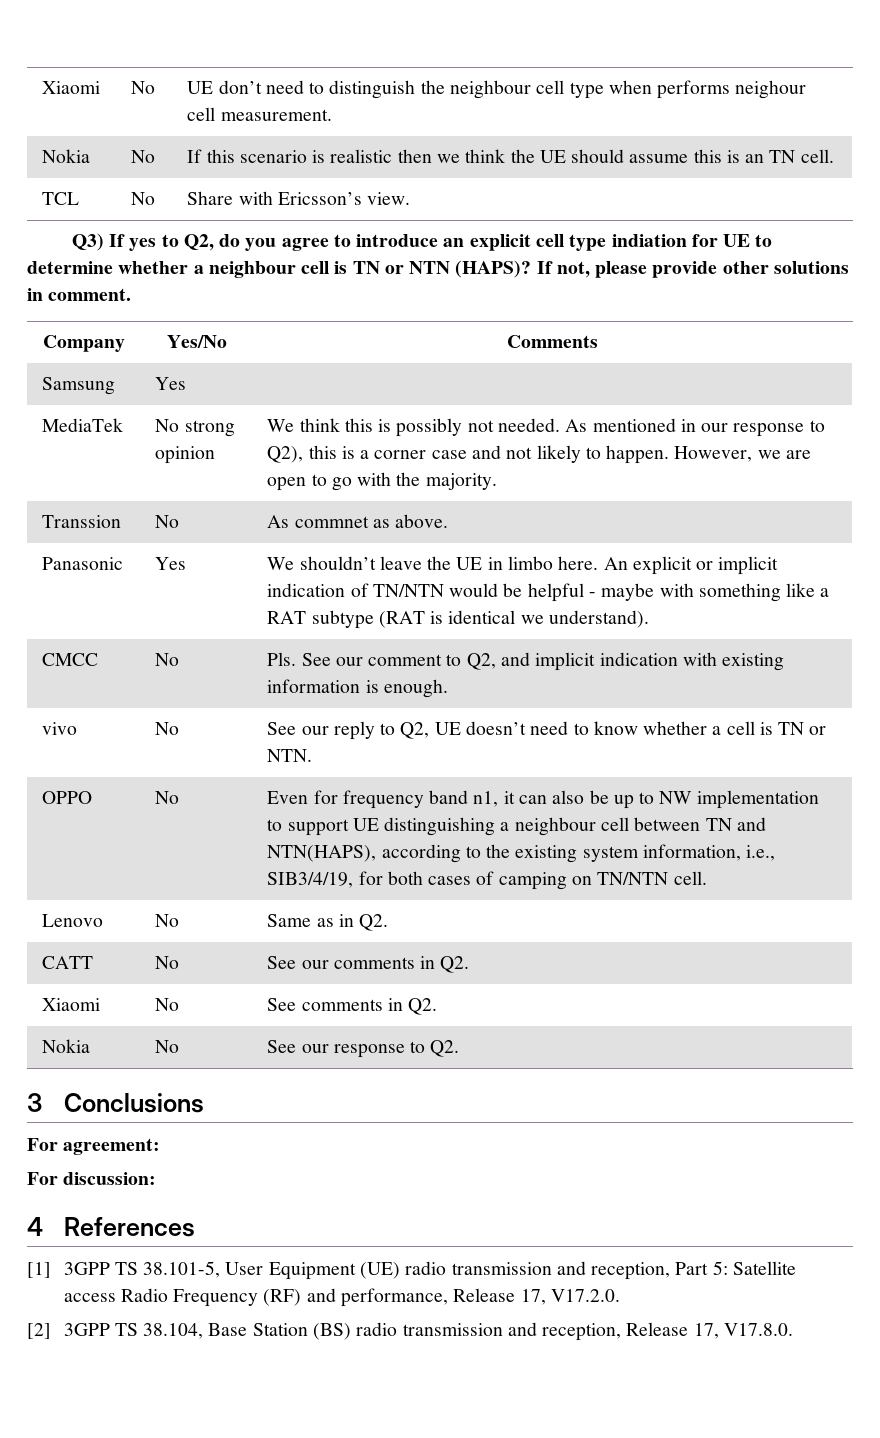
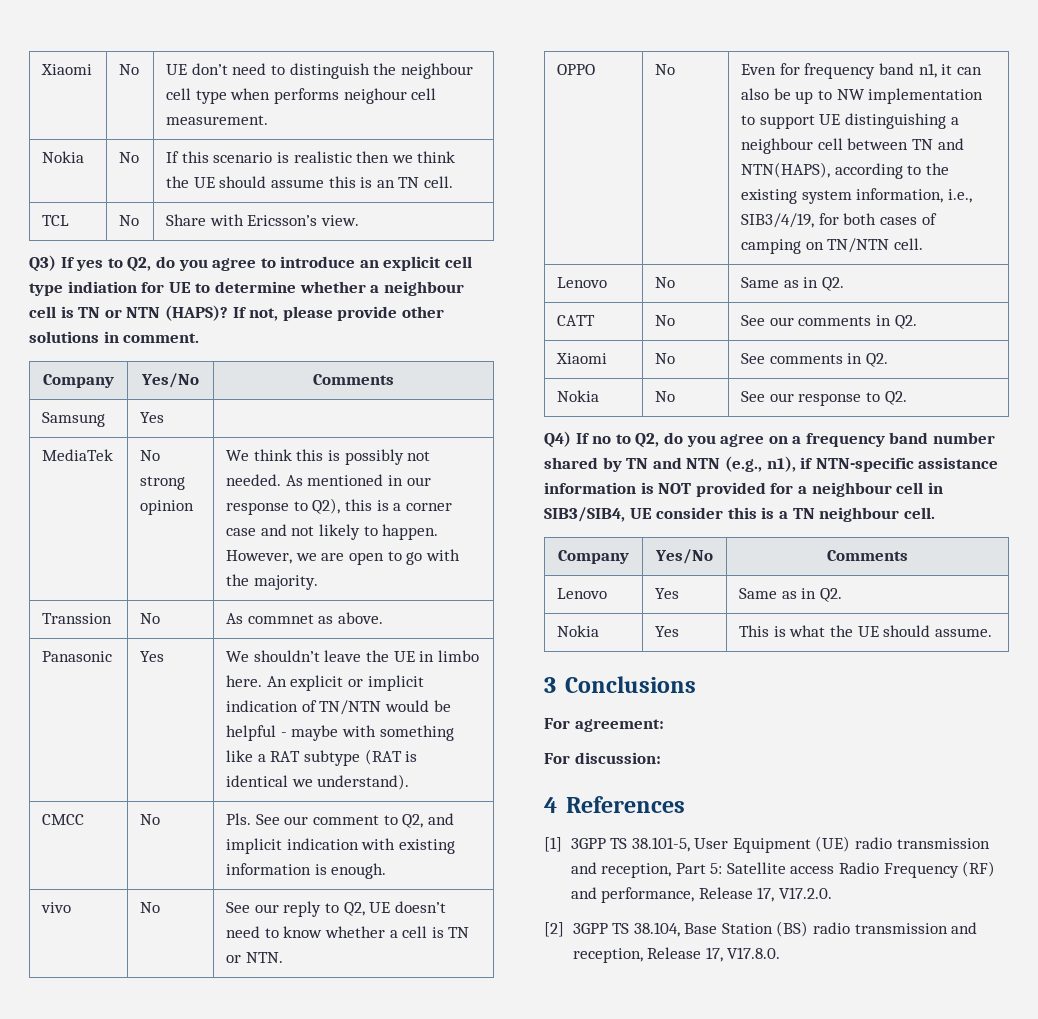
(460, 1048) none -> [544,431,996,448] [544,456,999,472] [544,482,943,497] [544,507,935,522] [558,550,629,564] [655,549,713,564] [827,550,908,561] [557,588,608,599] [655,588,680,599] [739,588,842,602] [557,625,600,637] [655,626,680,637] [739,625,992,637] // Q4) If no to Q2, do you agree on a frequency band number shared by TN and NTN (e.g., n1), if NTN-specific assistance information is NOT provided for a neighbour cell in SIB3/SIB4, UE consider this is a TN neighbour cell. // Company | Yes/No | Comments // Lenovo | Yes | Same as in Q2. // Nokia | Yes | This is what the UE should assume.

